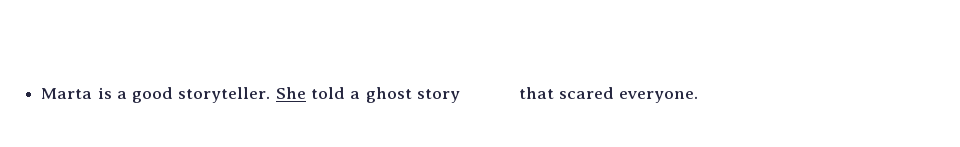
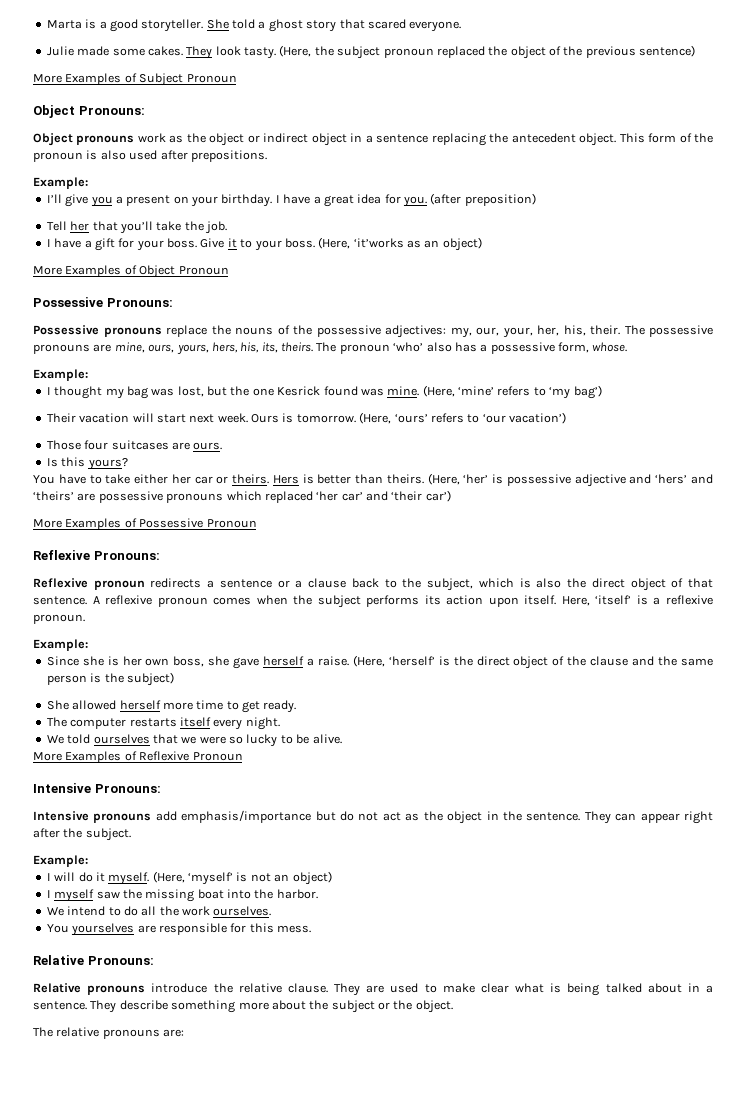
(698, 97) none -> [46,45,696,59] [33,73,237,86] [33,105,145,118] [33,133,714,146] [33,150,267,162] [33,177,88,189] [46,193,536,207] [46,221,227,234] [46,237,482,251] [33,265,229,278] [33,297,173,307] [33,325,713,338] [33,342,628,355] [33,369,88,381] [46,385,602,399] [46,412,566,424] [46,440,223,450] [46,457,128,470] [33,473,714,487] [33,490,451,503] [33,518,257,530] [33,550,160,560] [33,578,713,591] [33,595,713,608] [33,614,85,624] [33,639,88,651] [46,655,713,669] [46,672,174,686] [46,700,297,713] [46,717,280,730] [46,734,342,747] [33,751,243,763] [33,783,161,793] [33,810,714,824] [33,828,131,841] [33,855,88,867] [46,871,332,885] [46,889,318,902] [46,906,272,916] [46,923,311,936] [33,955,154,965] [33,983,713,996] [33,1000,453,1013] [33,1027,185,1039] // Julie made some cakes. They look tasty. (Here, the subject pronoun replaced the object of the previous sentence) // More Examples of Subject Pronoun // Object Pronouns: // Object pronouns work as the object or indirect object in a sentence replacing the antecedent object. This form of the pronoun is also used after prepositions. // Example: // I’ll give you a present on your birthday. I have a great idea for you. (after preposition) // Tell her that you’ll take the job. // I have a gift for your boss. Give it to your boss. (Here, ‘it’works as an object) // More Examples of Object Pronoun // Possessive Pronouns: // Possessive pronouns replace the nouns of the possessive adjectives: my, our, your, her, his, their. The possessive pronouns are mine, ours, yours, hers, his, its, theirs. The pronoun ‘who’ also has a possessive form, whose. // Example: // I thought my bag was lost, but the one Kesrick found was mine. (Here, ‘mine’ refers to ‘my bag’) // Their vacation will start next week. Ours is tomorrow. (Here, ‘ours’ refers to ‘our vacation’) // Those four suitcases are ours. // Is this yours? // You have to take either her car or theirs. Hers is better than theirs. (Here, ‘her’ is possessive adjective and ‘hers’ and ‘theirs’ are possessive pronouns which replaced ‘her car’ and ‘their car’) // More Examples of Possessive Pronoun // Reflexive Pronouns: // Reflexive pronoun redirects a sentence or a clause back to the subject, which is also the direct object of that sentence. A reflexive pronoun comes when the subject performs its action upon itself. Here, ‘itself’ is a reflexive pronoun. // Example: // Since she is her own boss, she gave herself a raise. (Here, ‘herself’ is the direct object of the clause and the same person is the subject) // She allowed herself more time to get ready. // The computer restarts itself every night. // We told ourselves that we were so lucky to be alive. // More Examples of Reflexive Pronoun // Intensive Pronouns: // Intensive pronouns add emphasis/importance but do not act as the object in the sentence. They can appear right after the subject. // Example: // I will do it myself. (Here, ‘myself’ is not an object) // I myself saw the missing boat into the harbor. // We intend to do all the work ourselves. // You yourselves are responsible for this mess. // Relative Pronouns: // Relative pronouns introduce the relative clause. They are used to make clear what is being talked about in a sentence. They describe something more about the subject or the object. // The relative pronouns are:

